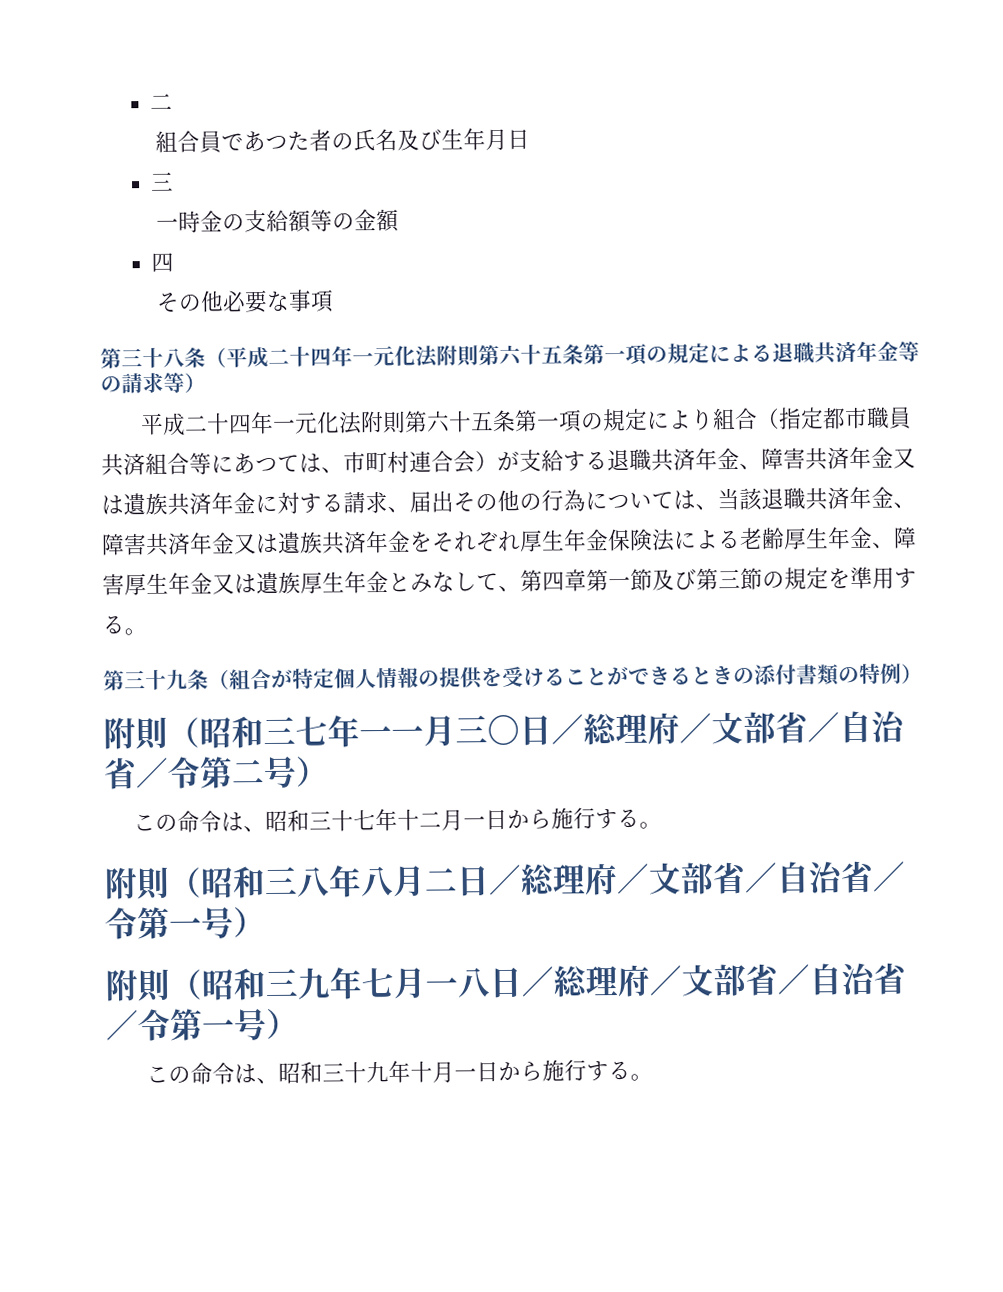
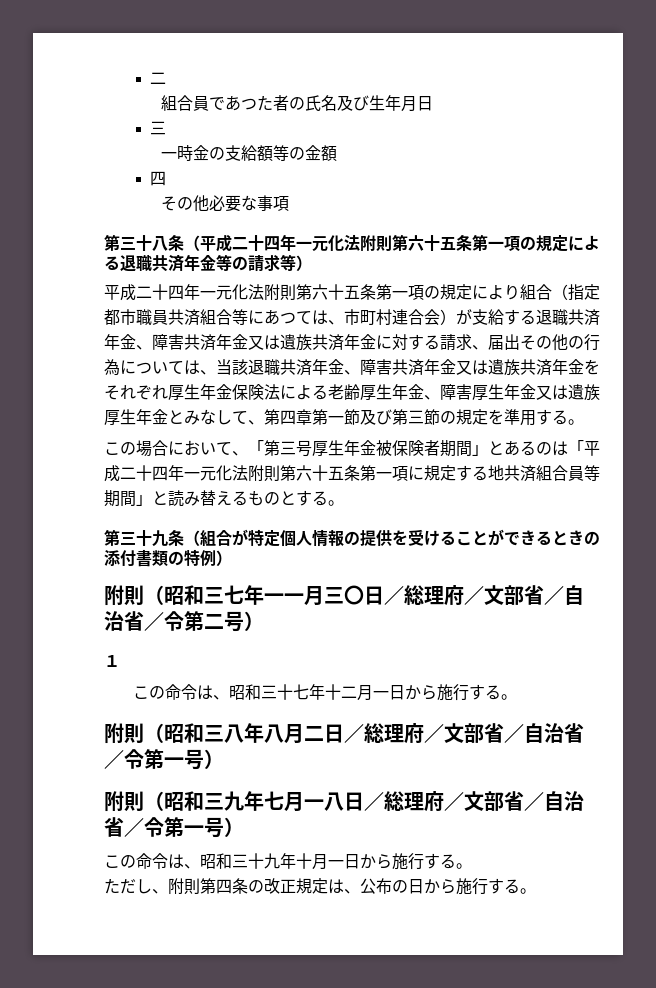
(147, 632) none -> [104,440,600,457] [104,465,600,482] [104,490,344,507] // この場合において、「第三号厚生年金被保険者期間」とあるのは「平成二十四年一元化法附則第六十五条第一項に規定する地共済組合員等期間」と読み替えるものとする。
(329, 771) none -> [104,655,120,667] // １
(653, 1077) none -> [104,878,536,895] // ただし、附則第四条の改正規定は、公布の日から施行する。

